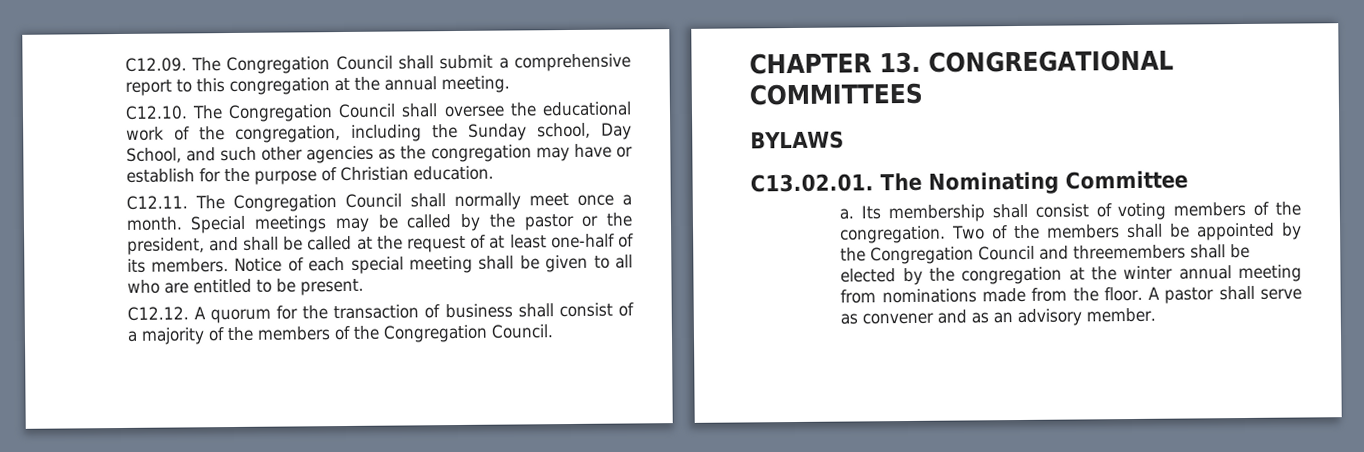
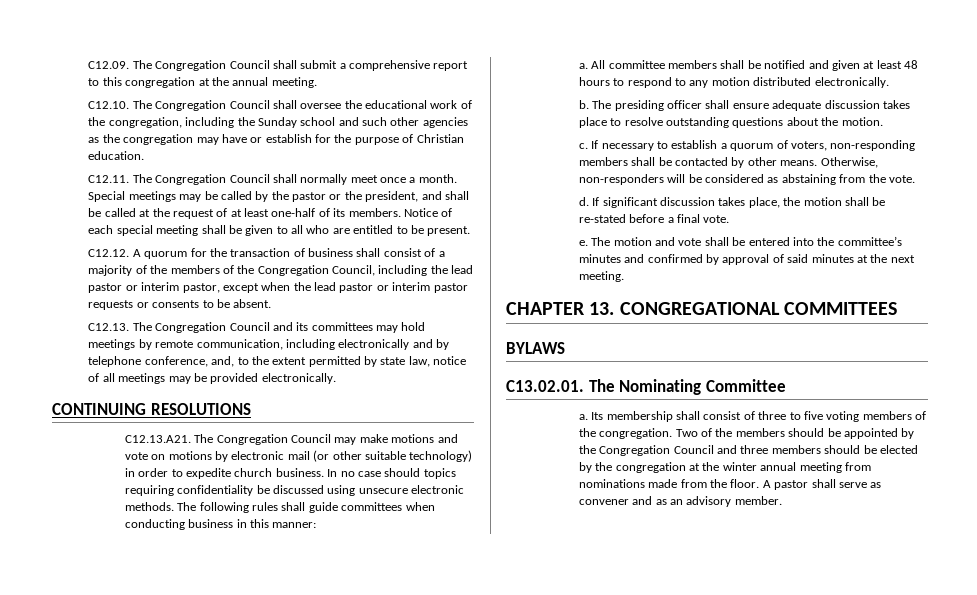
[536,122,632,140] [125,147,182,163] school, Day School, -> [300,117,336,126] school
[490,324,553,339] Council. -> [332,265,474,276] [88,282,468,293] [88,299,272,310] [88,322,426,333] [88,339,450,350] [88,356,467,367] [88,373,336,384] [52,403,251,415] [124,434,458,445] [124,450,473,462] [124,468,456,479] [124,485,465,496] [124,502,435,513] [124,519,317,530] [578,60,918,71] [578,77,889,88] [578,100,910,111] [578,117,883,128] [578,140,916,151] [578,157,878,168] [578,174,915,185] [578,197,886,208] [578,214,730,223] [578,236,902,246] [578,254,915,265] [578,271,624,282] Council, including the lead pastor or interim pastor, except when the lead pastor or interim pastor requests or consents to be absent. // C12.13. The Congregation Council and its committees may hold meetings by remote communication, including electronically and by telephone conference, and, to the extent permitted by state law, notice of all meetings may be provided electronically. // CONTINUING RESOLUTIONS // C12.13.A21. The Congregation Council may make motions and vote on motions by electronic mail (or other suitable technology) in order to expedite church business. In no case should topics requiring confidentiality be discussed using unsecure electronic methods. The following rules shall guide committees when conducting business in this manner: // a. All committee members shall be notified and given at least 48 hours to respond to any motion distributed electronically. // b. The presiding officer shall ensure adequate discussion takes place to resolve outstanding questions about the motion. // c. If necessary to establish a quorum of voters, non-responding members shall be contacted by other means. Otherwise, non-responders will be considered as abstaining from the vote. // d. If significant discussion takes place, the motion shall be re-stated before a final vote. // e. The motion and vote shall be entered into the committee’s minutes and confirmed by approval of said minutes at the next meeting.
(1112, 210) none -> [758,411,823,420] three to five
[1127,223,1164,239] shall -> [788,428,825,437] should
[1073,244,1227,260] threemembers shall -> [740,445,861,454] three members should

